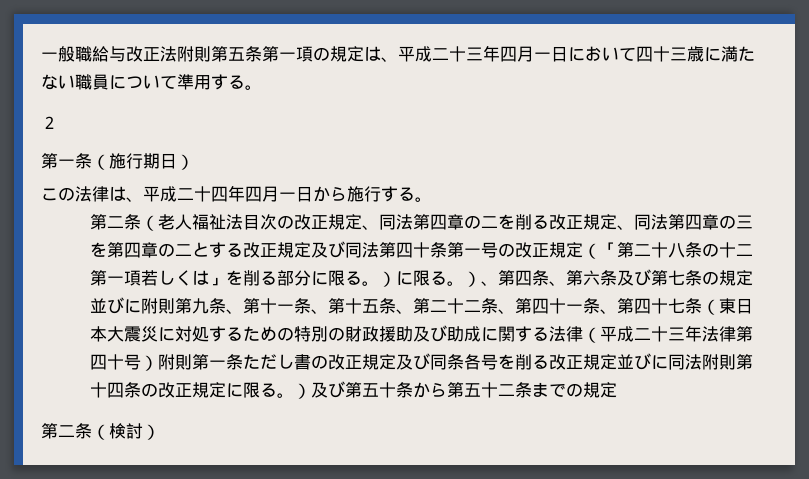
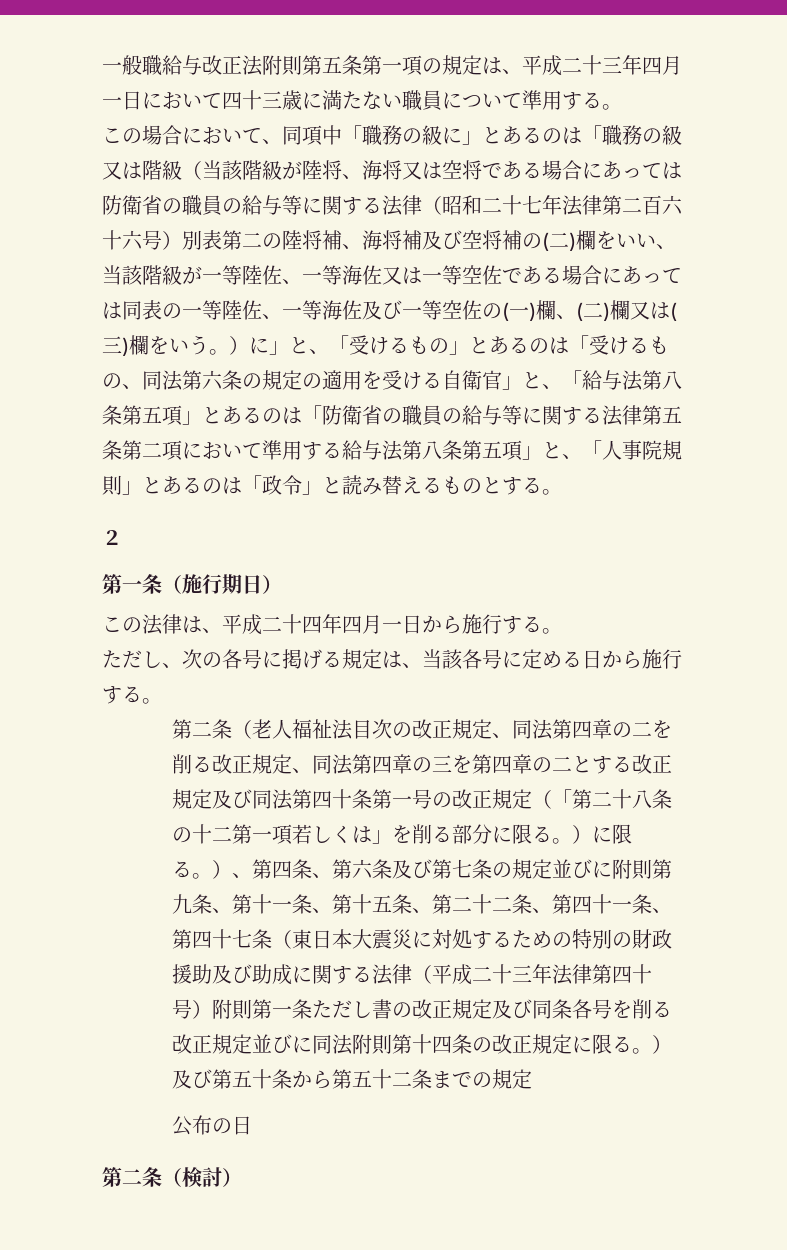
(262, 87) none -> [102,125,682,146] [102,160,682,181] [102,195,683,216] [102,230,676,251] [102,265,682,286] [102,300,677,321] [102,335,669,356] [102,370,682,391] [102,405,682,426] [102,440,682,461] [102,475,562,496] // この場合において、同項中「職務の級に」とあるのは「職務の級又は階級（当該階級が陸将、海将又は空将である場合にあっては防衛省の職員の給与等に関する法律（昭和二十七年法律第二百六十六号）別表第二の陸将補、海将補及び空将補の(二)欄をいい、当該階級が一等陸佐、一等海佐又は一等空佐である場合にあっては同表の一等陸佐、一等海佐及び一等空佐の(一)欄、(二)欄又は(三)欄をいう。）に」と、「受けるもの」とあるのは「受けるもの、同法第六条の規定の適用を受ける自衛官」と、「給与法第八条第五項」とあるのは「防衛省の職員の給与等に関する法律第五条第二項において準用する給与法第八条第五項」と、「人事院規則」とあるのは「政令」と読み替えるものとする。
(432, 199) none -> [102,649,682,670] [102,686,162,704] // ただし、次の各号に掲げる規定は、当該各号に定める日から施行する。
(617, 390) none -> [171,1115,252,1136] // 公布の日

